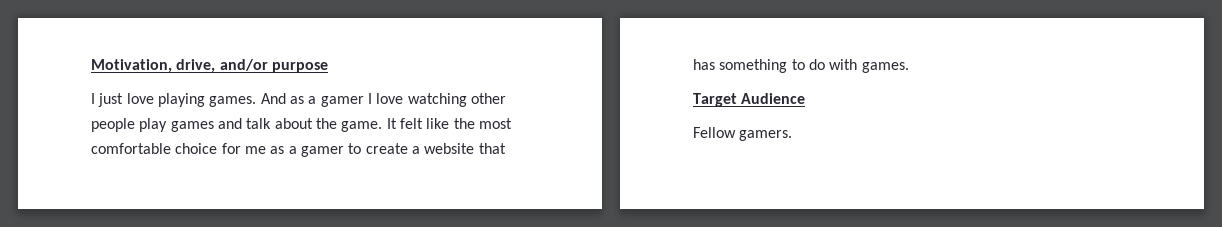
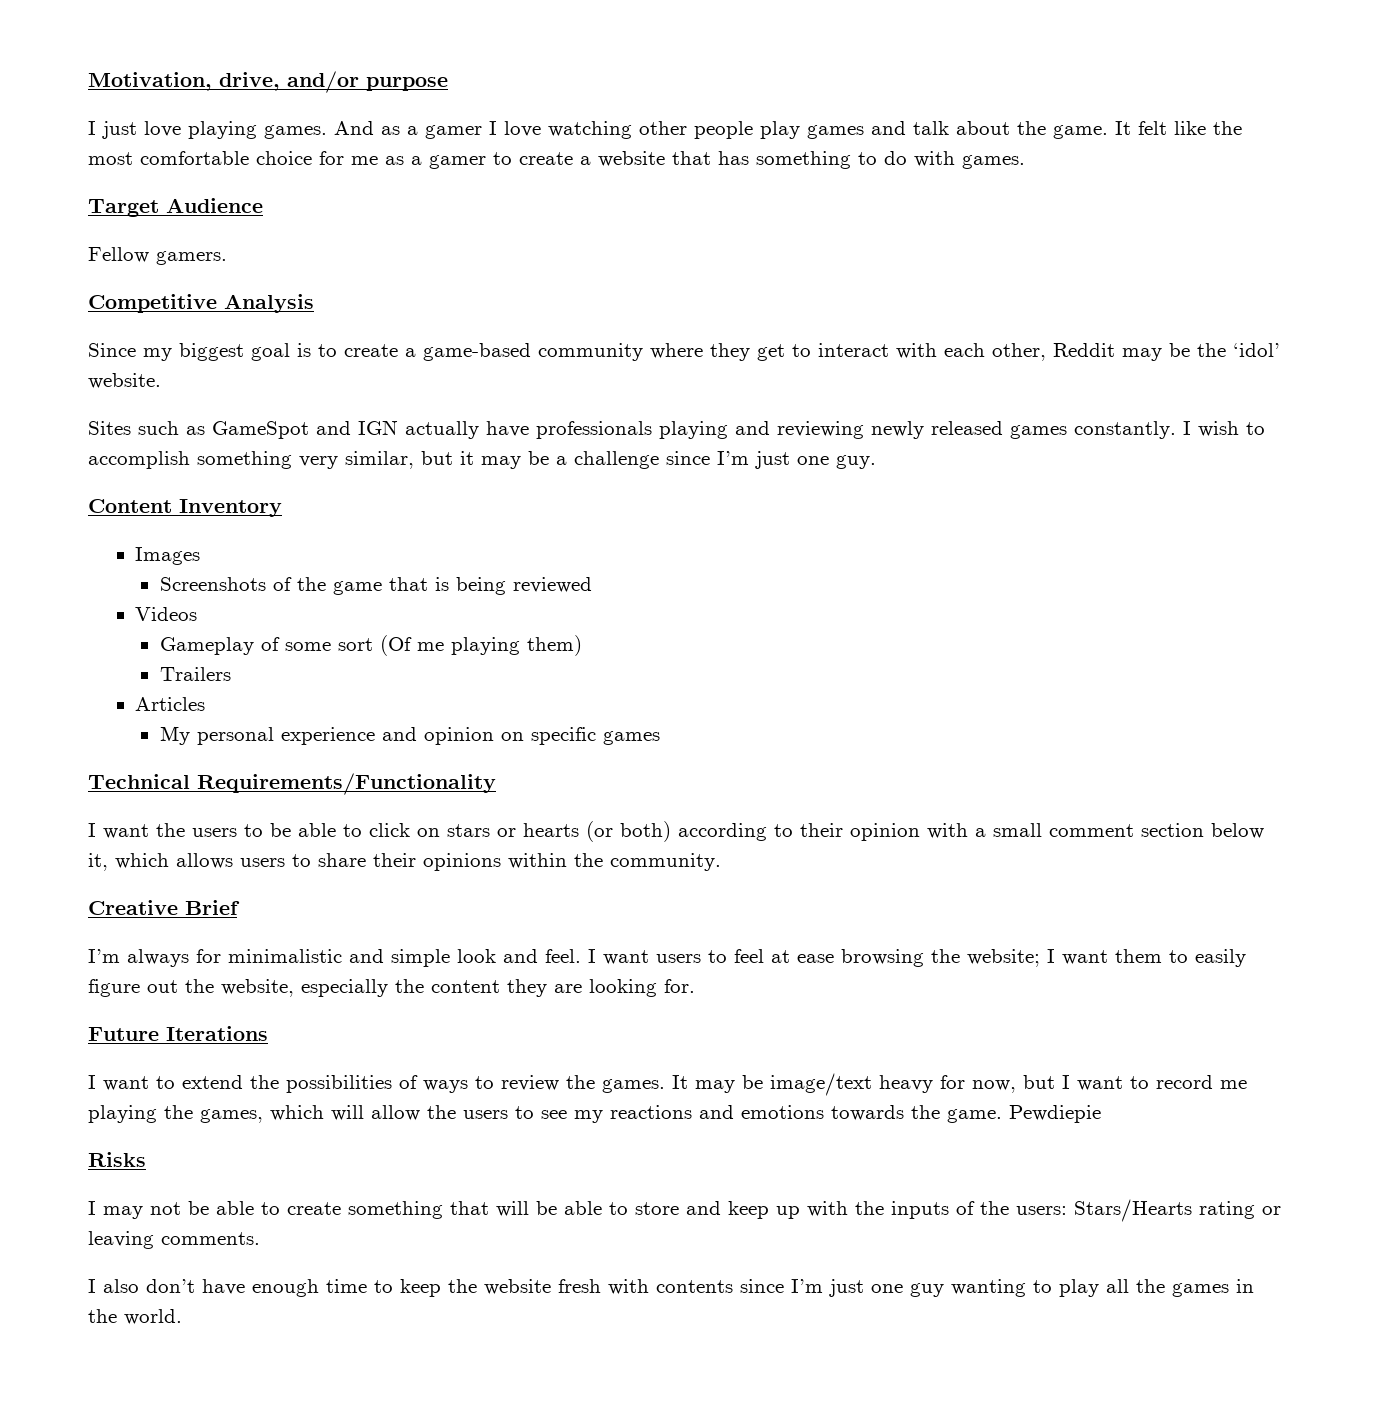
(793, 135) none -> [88,294,314,313] [88,343,1280,361] [88,373,161,389] [88,420,1265,439] [88,451,876,469] [88,499,282,517] [135,547,201,565] [159,577,592,595] [135,607,198,621] [159,635,582,656] [159,667,231,681] [135,697,206,711] [159,726,660,745] [88,773,496,795] [88,821,1264,842] [88,853,721,871] [88,900,240,915] [88,949,1246,967] [88,979,695,997] [88,1026,268,1041] [88,1073,1247,1096] [88,1105,1101,1123] [88,1152,146,1167] [88,1199,1281,1222] [88,1231,260,1249] [88,1279,1254,1297] [88,1309,182,1325] // Competitive Analysis // Since my biggest goal is to create a game-based community where they get to interact with each other, Reddit may be the ‘idol’ website. // Sites such as GameSpot and IGN actually have professionals playing and reviewing newly released games constantly. I wish to accomplish something very similar, but it may be a challenge since I’m just one guy. // Content Inventory // Images // Screenshots of the game that is being reviewed // Videos // Gameplay of some sort (Of me playing them) // Trailers // Articles // My personal experience and opinion on specific games // Technical Requirements/Functionality // I want the users to be able to click on stars or hearts (or both) according to their opinion with a small comment section below it, which allows users to share their opinions within the community. // Creative Brief // I’m always for minimalistic and simple look and feel. I want users to feel at ease browsing the website; I want them to easily figure out the website, especially the content they are looking for. // Future Iterations // I want to extend the possibilities of ways to review the games. It may be image/text heavy for now, but I want to record me playing the games, which will allow the users to see my reactions and emotions towards the game. Pewdiepie // Risks // I may not be able to create something that will be able to store and keep up with the inputs of the users: Stars/Hearts rating or leaving comments. // I also don’t have enough time to keep the website fresh with contents since I’m just one guy wanting to play all the games in the world.

